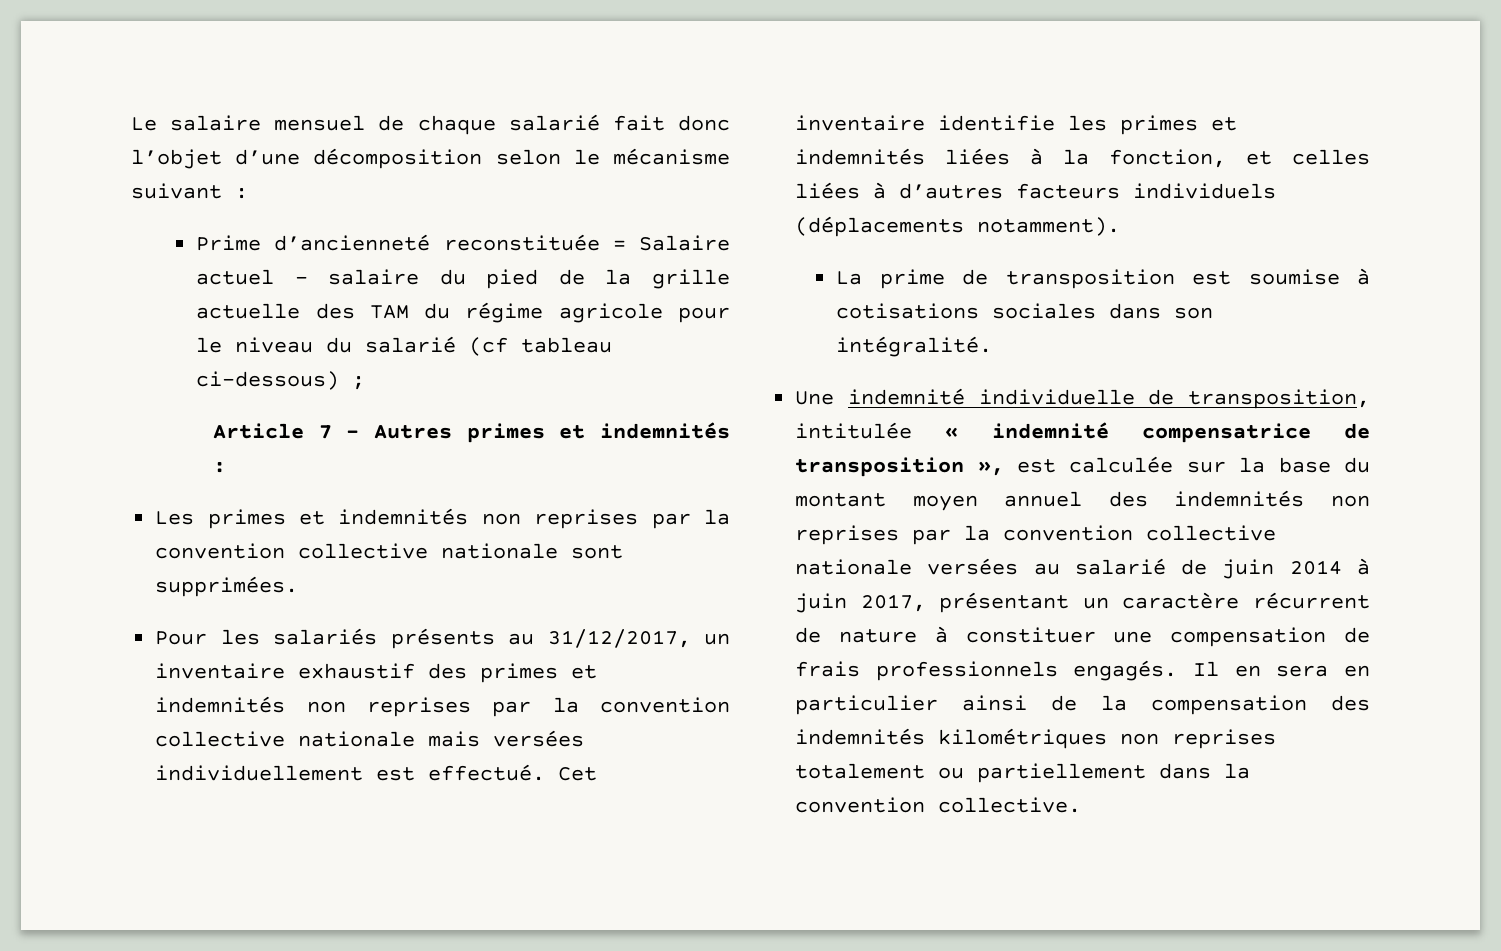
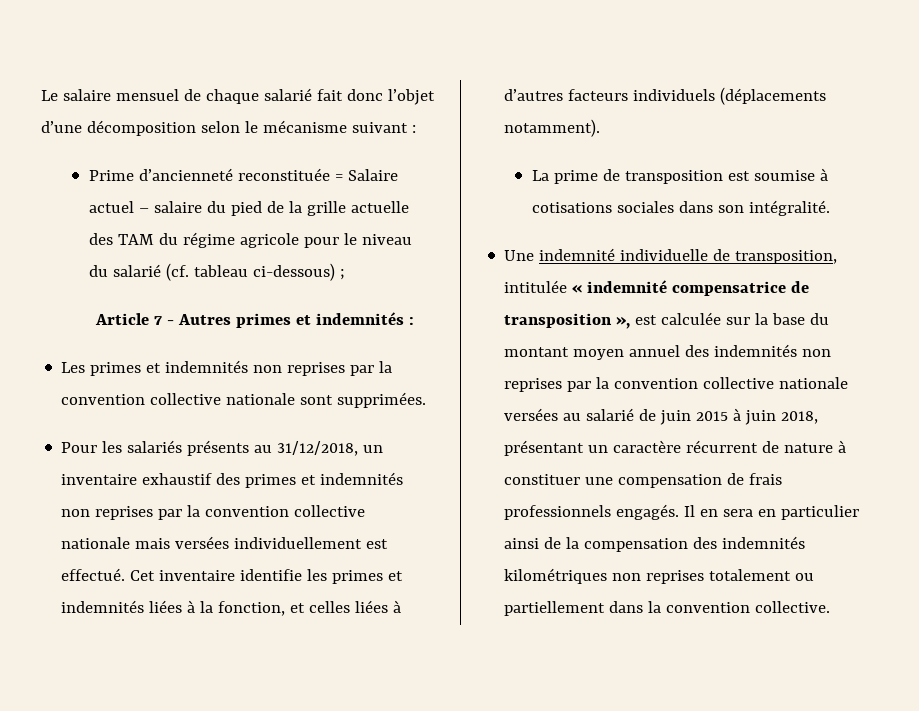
[469,337,509,356] (cf -> [165,263,189,281] (cf.
[547,629,691,648] 31/12/2017, -> [277,441,359,456] 31/12/2018,
[1289,560,1342,575] 2014 -> [696,411,729,421] 2015
[860,594,926,612] 2017, -> [781,411,819,424] 2018,

